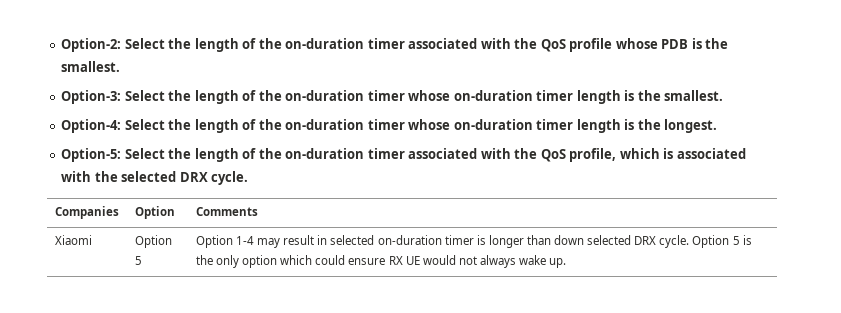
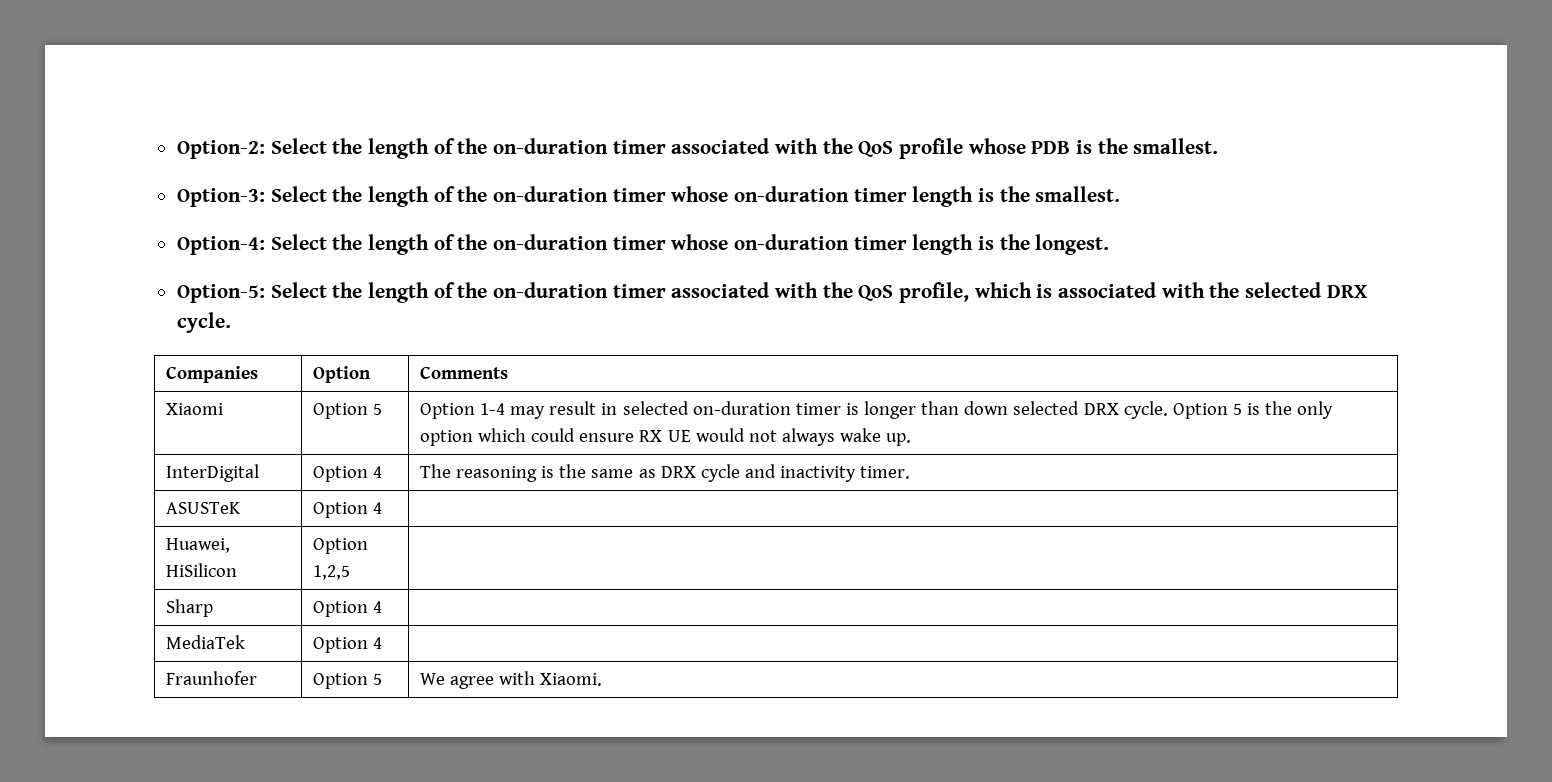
(567, 263) none -> [165,464,259,482] [312,466,383,482] [419,464,911,482] [165,502,241,514] [312,502,383,518] [165,538,230,553] [165,563,237,577] [312,538,368,554] [312,565,350,580] [165,599,213,617] [312,601,383,617] [165,635,245,649] [312,637,383,653] [165,671,257,685] [312,673,383,689] [419,671,603,689] // InterDigital | Option 4 | The reasoning is the same as DRX cycle and inactivity timer. // ASUSTeK | Option 4 | // Huawei, HiSilicon | Option 1,2,5 | // Sharp | Option 4 | // MediaTek | Option 4 | // Fraunhofer | Option 5 | We agree with Xiaomi.

